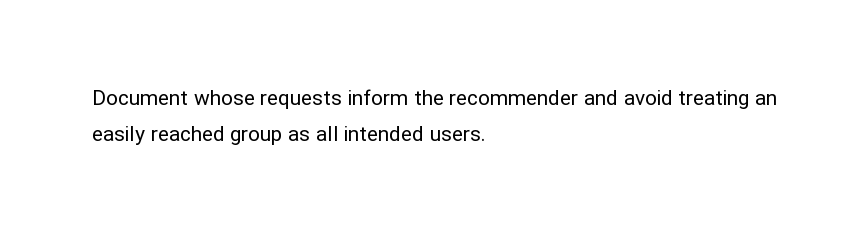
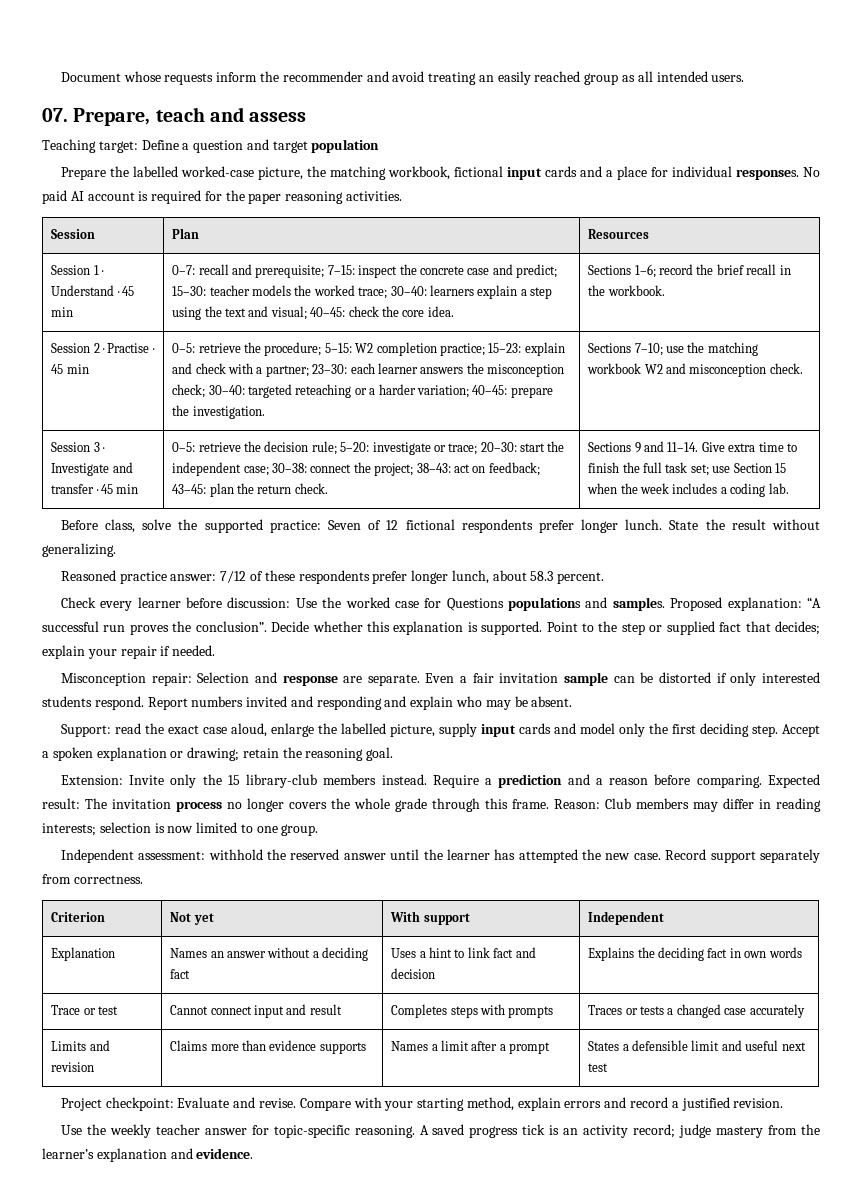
(487, 135) none -> [42,107,307,126] [42,139,380,153] [60,166,821,180] [42,190,403,204] [51,229,96,239] [172,228,200,239] [588,229,650,239] [51,265,105,275] [51,285,135,296] [51,307,74,317] [172,264,558,278] [172,285,553,299] [172,306,454,320] [588,264,791,278] [588,285,665,296] [51,343,155,353] [51,364,89,374] [172,342,565,356] [172,363,565,377] [172,384,553,398] [172,405,265,419] [588,342,758,356] [587,363,803,377] [51,442,106,452] [51,462,133,476] [51,484,139,494] [172,441,565,455] [172,462,540,476] [172,483,328,497] [588,441,797,453] [588,462,786,476] [587,483,789,497] [60,519,820,533] [42,543,116,557] [60,570,605,584] [60,597,821,611] [42,621,821,635] [42,645,216,659] [60,672,820,686] [42,696,573,710] [60,723,820,737] [42,747,394,761] [60,774,820,788] [42,798,821,812] [42,822,319,836] [60,849,820,863] [42,874,143,884] [51,912,106,922] [170,912,214,925] [390,911,470,925] [588,911,665,925] [51,947,116,961] [170,947,369,961] [170,969,191,979] [391,947,536,958] [391,968,436,979] [588,947,802,961] [51,1005,119,1015] [170,1004,342,1018] [391,1004,554,1018] [588,1004,805,1018] [51,1040,110,1051] [51,1062,95,1072] [170,1040,366,1054] [391,1040,551,1054] [588,1040,806,1051] [588,1063,609,1072] [60,1097,784,1111] [60,1124,820,1138] [42,1148,254,1162] // 07. Prepare, teach and assess // Teaching target: Define a question and target population // Prepare the labelled worked-case picture, the matching workbook, fictional input cards and a place for individual responses. No paid AI account is required for the paper reasoning activities. // Session | Plan | Resources // Session 1 · Understand · 45 min | 0–7: recall and prerequisite; 7–15: inspect the concrete case and predict; 15–30: teacher models the worked trace; 30–40: learners explain a step using the text and visual; 40–45: check the core idea. | Sections 1–6; record the brief recall in the workbook. // Session 2 · Practise · 45 min | 0–5: retrieve the procedure; 5–15: W2 completion practice; 15–23: explain and check with a partner; 23–30: each learner answers the misconception check; 30–40: targeted reteaching or a harder variation; 40–45: prepare the investigation. | Sections 7–10; use the matching workbook W2 and misconception check. // Session 3 · Investigate and transfer · 45 min | 0–5: retrieve the decision rule; 5–20: investigate or trace; 20–30: start the independent case; 30–38: connect the project; 38–43: act on feedback; 43–45: plan the return check. | Sections 9 and 11–14. Give extra time to finish the full task set; use Section 15 when the week includes a coding lab. // Before class, solve the supported practice: Seven of 12 fictional respondents prefer longer lunch. State the result without generalizing. // Reasoned practice answer: 7/12 of these respondents prefer longer lunch, about 58.3 percent. // Check every learner before discussion: Use the worked case for Questions populations and samples. Proposed explanation: “A successful run proves the conclusion”. Decide whether this explanation is supported. Point to the step or supplied fact that decides; explain your repair if needed. // Misconception repair: Selection and response are separate. Even a fair invitation sample can be distorted if only interested students respond. Report numbers invited and responding and explain who may be absent. // Support: read the exact case aloud, enlarge the labelled picture, supply input cards and model only the first deciding step. Accept a spoken explanation or drawing; retain the reasoning goal. // Extension: Invite only the 15 library-club members instead. Require a prediction and a reason before comparing. Expected result: The invitation process no longer covers the whole grade through this frame. Reason: Club members may differ in reading interests; selection is now limited to one group. // Independent assessment: withhold the reserved answer until the learner has attempted the new case. Record support separately from correctness. // Criterion | Not yet | With support | Independent // Explanation | Names an answer without a deciding fact | Uses a hint to link fact and decision | Explains the deciding fact in own words // Trace or test | Cannot connect input and result | Completes steps with prompts | Traces or tests a changed case accurately // Limits and revision | Claims more than evidence supports | Names a limit after a prompt | States a defensible limit and useful next test // Project checkpoint: Evaluate and revise. Compare with your starting method, explain errors and record a justified revision. // Use the weekly teacher answer for topic-specific reasoning. A saved progress tick is an activity record; judge mastery from the learner’s explanation and evidence.

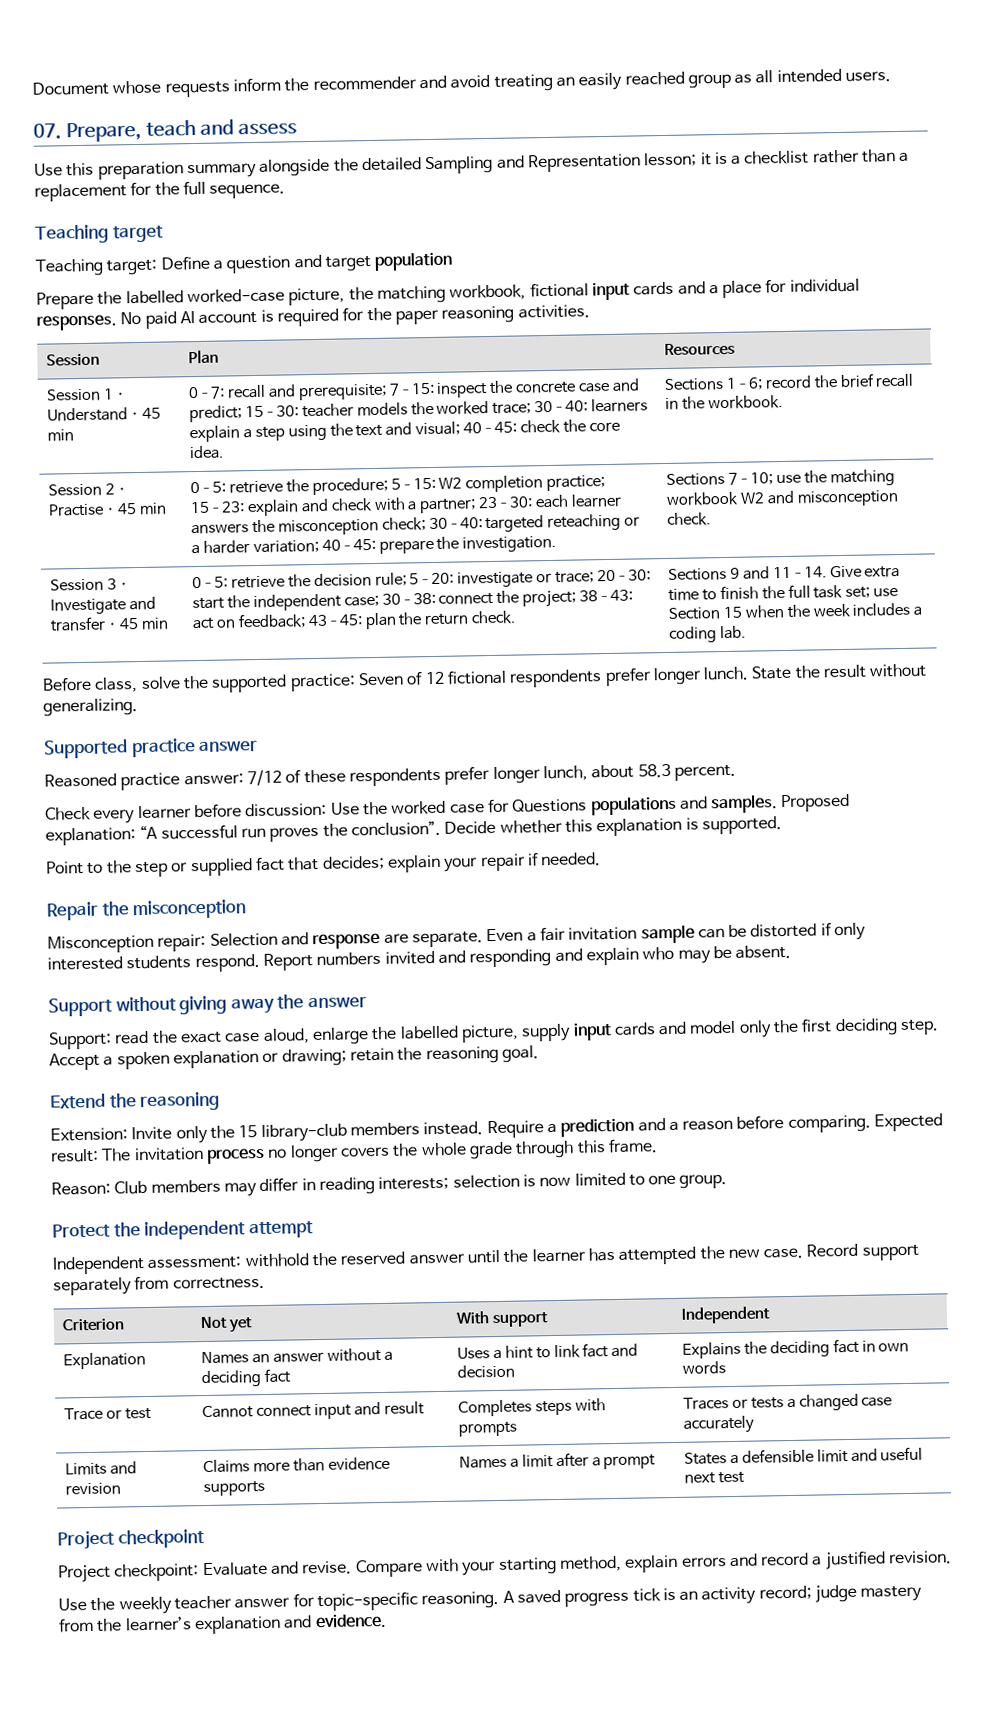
(307, 117) none -> [34,149,910,180] [34,180,286,202] [35,224,164,244] // Use this preparation summary alongside the detailed Sampling and Representation lesson; it is a checklist rather than a replacement for the full sequence. // Teaching target
(116, 550) none -> [43,738,259,759] // Supported practice answer
(543, 628) none -> (782, 825) //
(216, 650) none -> [46,899,248,921] // Repair the misconception
(573, 701) none -> [48,994,367,1017] // Support without giving away the answer
(394, 754) none -> [50,1091,221,1112] // Extend the reasoning
(549, 804) none -> (658, 1146) //
(319, 830) none -> [52,1220,314,1241] // Protect the independent attempt
(609, 1067) none -> [57,1529,205,1550] // Project checkpoint

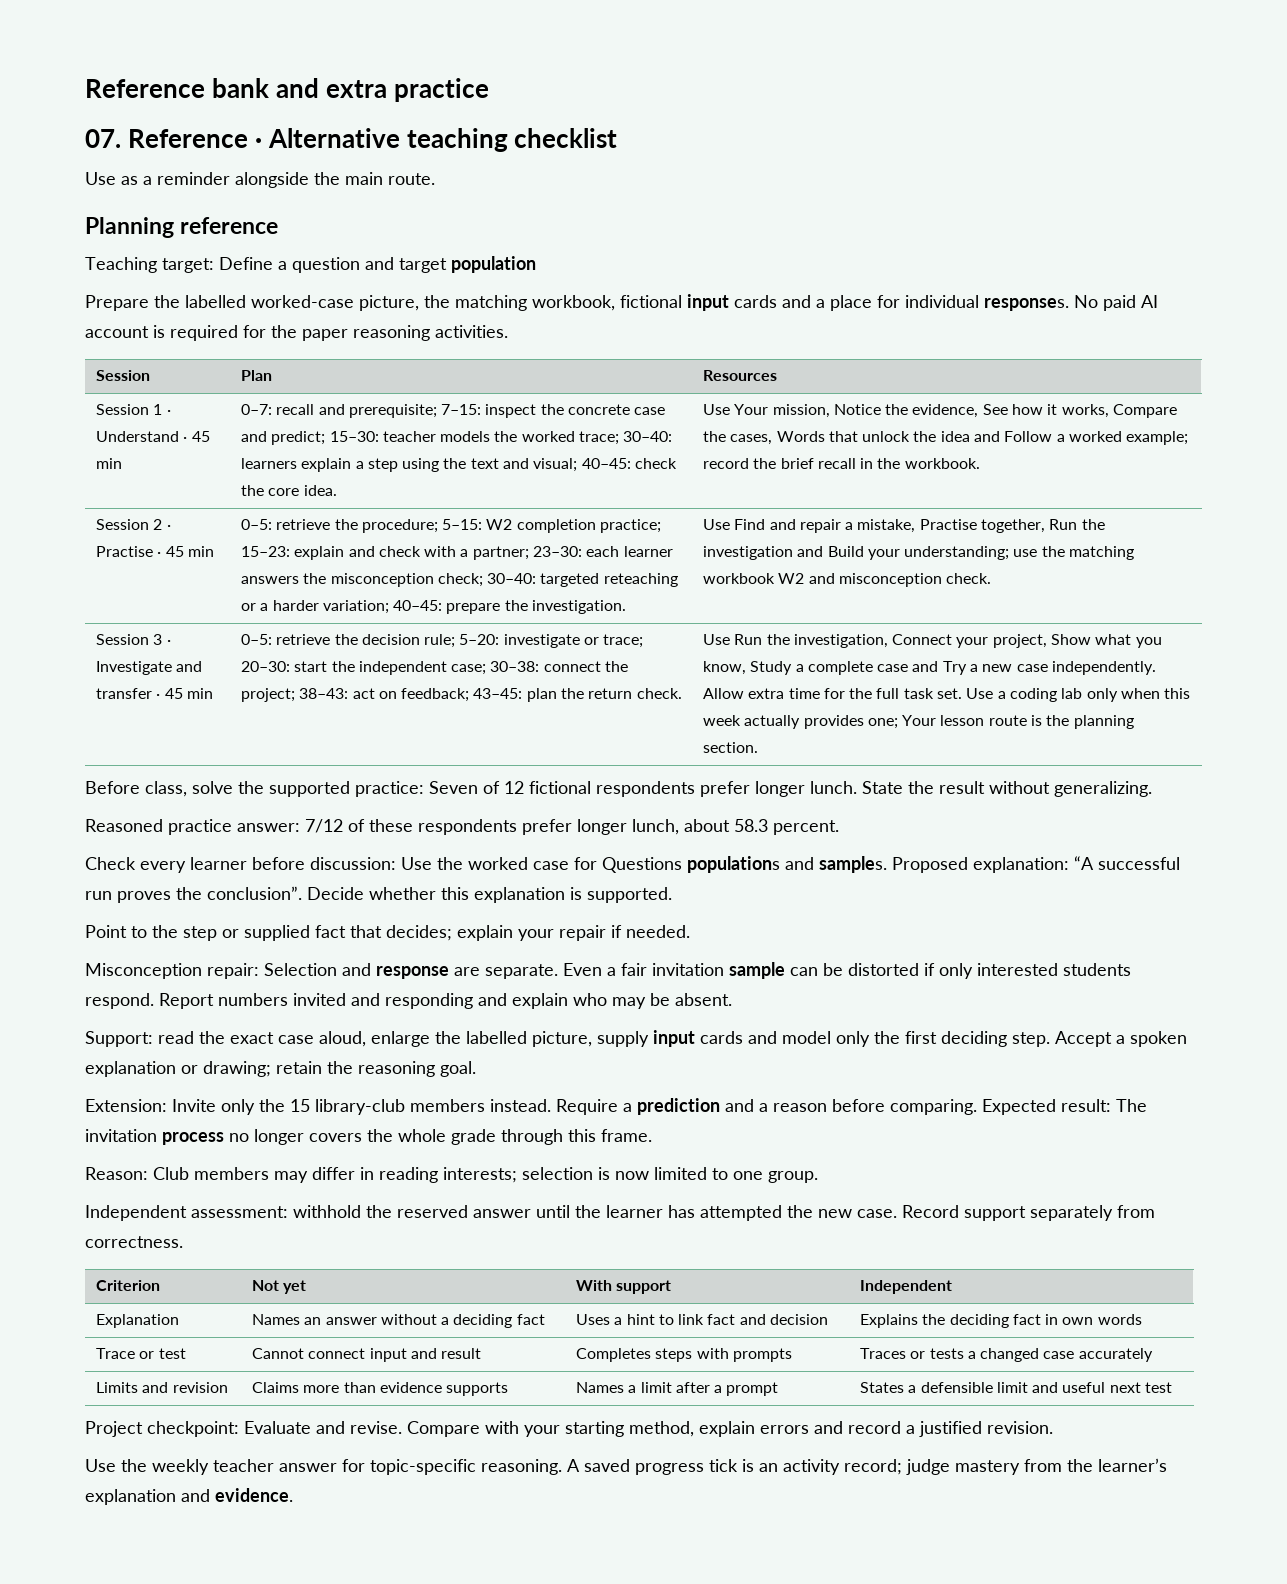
[32,68,892,98] [33,119,297,143] [34,149,910,180] [34,180,286,202] [35,224,164,244] Document whose requests inform the recommender and avoid treating an easily reached group as all intended users. // 07. Prepare, teach and assess // Use this preparation summary alongside the detailed Sampling and Representation lesson; it is a checklist rather than a replacement for the full sequence. // Teaching target -> [85,78,489,102] [85,128,618,152] [85,172,435,188] [85,217,279,238] Reference bank and extra practice // 07. Reference · Alternative teaching checklist // Use as a reminder alongside the main route. // Planning reference
[663,377,763,392] Sections 1–6; -> [702,404,1178,418] [702,431,1189,445] Use Your mission, Notice the evidence, See how it works, Compare the cases, Words that unlock the idea and Follow a worked example;
[665,472,773,486] Sections 7–10; -> [702,519,1105,533] [702,546,1010,560] Use Find and repair a mistake, Practise together, Run the investigation and Build your understanding;
[667,565,901,581] [667,584,899,601] [667,602,923,620] [668,625,746,643] Sections 9 and 11–14. Give extra time to finish the full task set; use Section 15 when the week includes a coding lab. -> [702,634,1162,648] [702,661,1157,675] [702,688,1191,702] [702,715,1134,729] [702,742,758,753] Use Run the investigation, Connect your project, Show what you know, Study a complete case and Try a new case independently. Allow extra time for the full task set. Use a coding lab only when this week actually provides one; Your lesson route is the planning section.
[43,738,259,759] // Supported practice answer -> (1152, 789) none
[46,899,248,921] // Repair the misconception -> (690, 931) none
[48,994,367,1017] // Support without giving away the answer -> (732, 999) none
[50,1091,221,1112] // Extend the reasoning -> (476, 1069) none
[52,1220,314,1241] // Protect the independent attempt -> (818, 1177) none
[57,1529,205,1550] // Project checkpoint -> (1173, 1387) none

